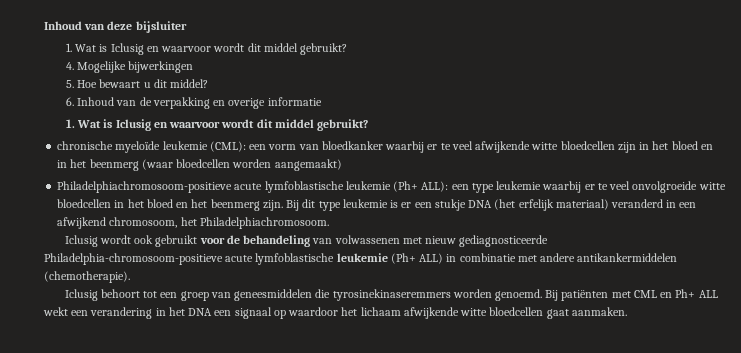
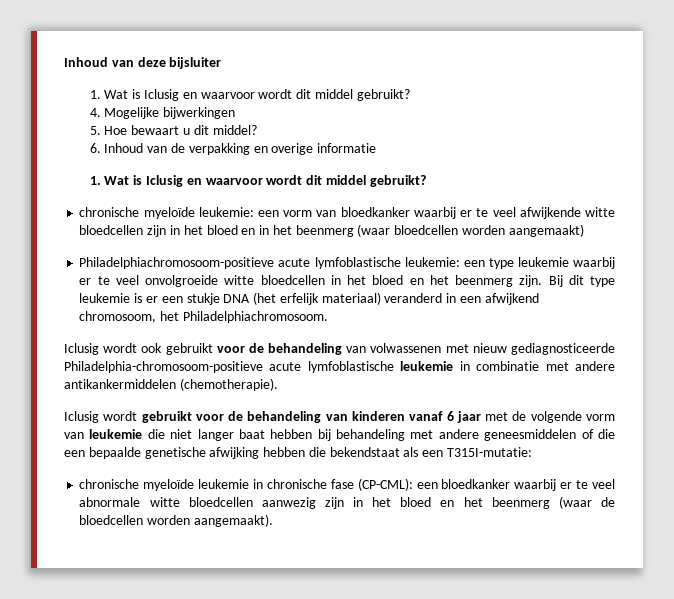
[162,141,246,152] leukemie (CML): -> [198,207,254,217] leukemie:
[345,181,449,192] leukemie (Ph+ ALL): -> [404,257,460,267] leukemie:
[390,253,444,264] (Ph+ ALL) -> (454, 366) none
[100,289,718,301] [43,307,627,319] behoort tot een groep van geneesmiddelen die tyrosinekinaseremmers worden genoemd. Bij patiënten met CML en Ph+ ALL wekt een verandering in het DNA een signaal op waardoor het lichaam afwijkende witte bloedcellen gaat aanmaken. -> [103,411,615,423] [64,429,615,441] [64,447,533,459] [79,478,615,491] [79,496,615,509] [79,514,273,527] wordt gebruikt voor de behandeling van kinderen vanaf 6 jaar met de volgende vorm van leukemie die niet langer baat hebben bij behandeling met andere geneesmiddelen of die een bepaalde genetische afwijking hebben die bekendstaat als een T315I-mutatie: // chronische myeloïde leukemie in chronische fase (CP-CML): een bloedkanker waarbij er te veel abnormale witte bloedcellen aanwezig zijn in het bloed en het beenmerg (waar de bloedcellen worden aangemaakt).

